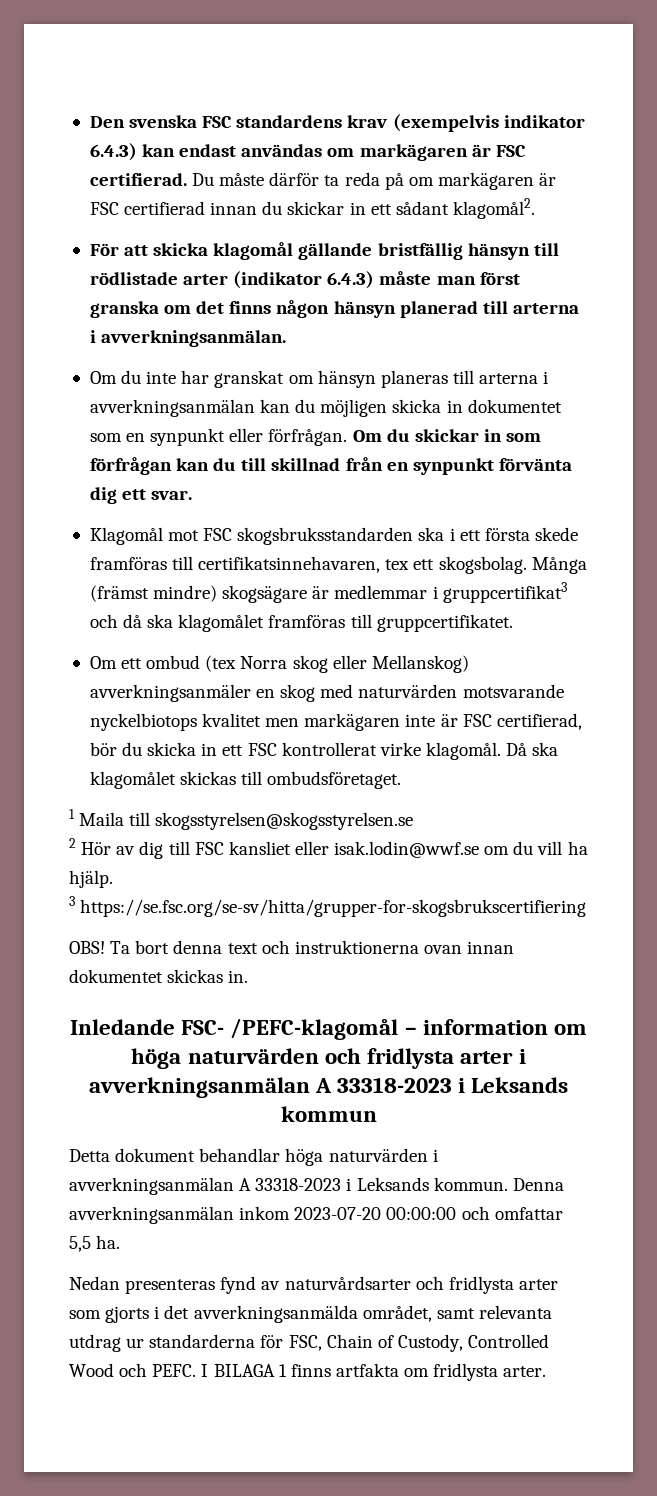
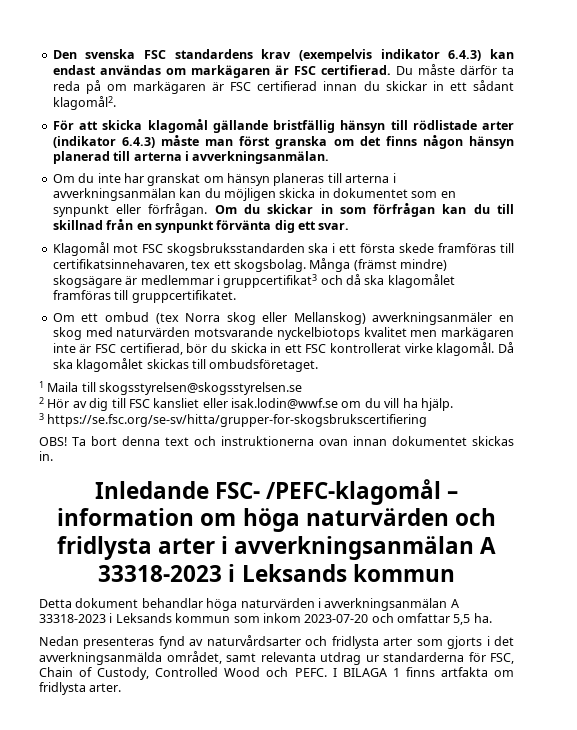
[433,1177,564,1191] [69,1206,234,1224] kommun. Denna avverkningsanmälan -> [175,613,260,623] kommun som
[386,1207,457,1220] 00:00:00 -> (369, 618) none

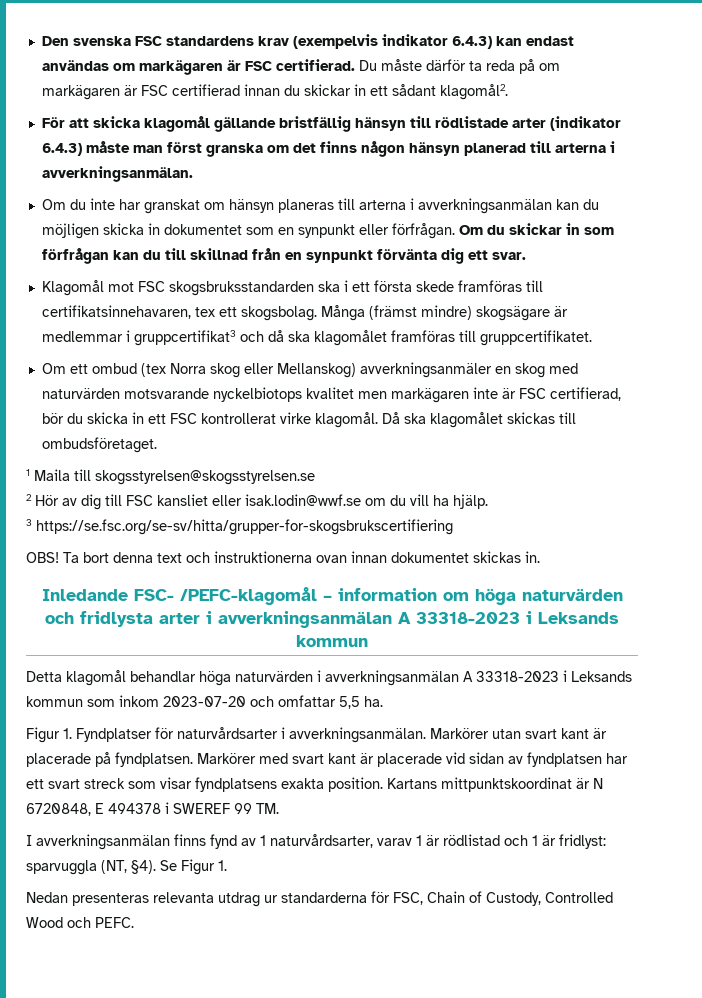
[75,598,139,608] dokument -> [66,670,126,686] klagomål
[39,635,514,649] [39,651,256,665] Nedan presenteras fynd av naturvårdsarter och fridlysta arter som gjorts i det avverkningsanmälda området, samt -> [26,727,607,743] [26,752,628,767] [26,777,603,792] [26,802,279,816] [26,834,606,850] [26,859,227,875] [26,892,149,906] Figur 1. Fyndplatser för naturvårdsarter i avverkningsanmälan. Markörer utan svart kant är placerade på fyndplatsen. Markörer med svart kant är placerade vid sidan av fyndplatsen har ett svart streck som visar fyndplatsens exakta position. Kartans mittpunktskoordinat är N 6720848, E 494378 i SWEREF 99 TM. // I avverkningsanmälan finns fynd av 1 naturvårdsarter, varav 1 är rödlistad och 1 är fridlyst: sparvuggla (NT, §4). Se Figur 1. // Nedan presenteras
[332,667,514,677] [39,682,122,695] I BILAGA 1 finns artfakta om fridlysta arter. -> (134, 922) none

